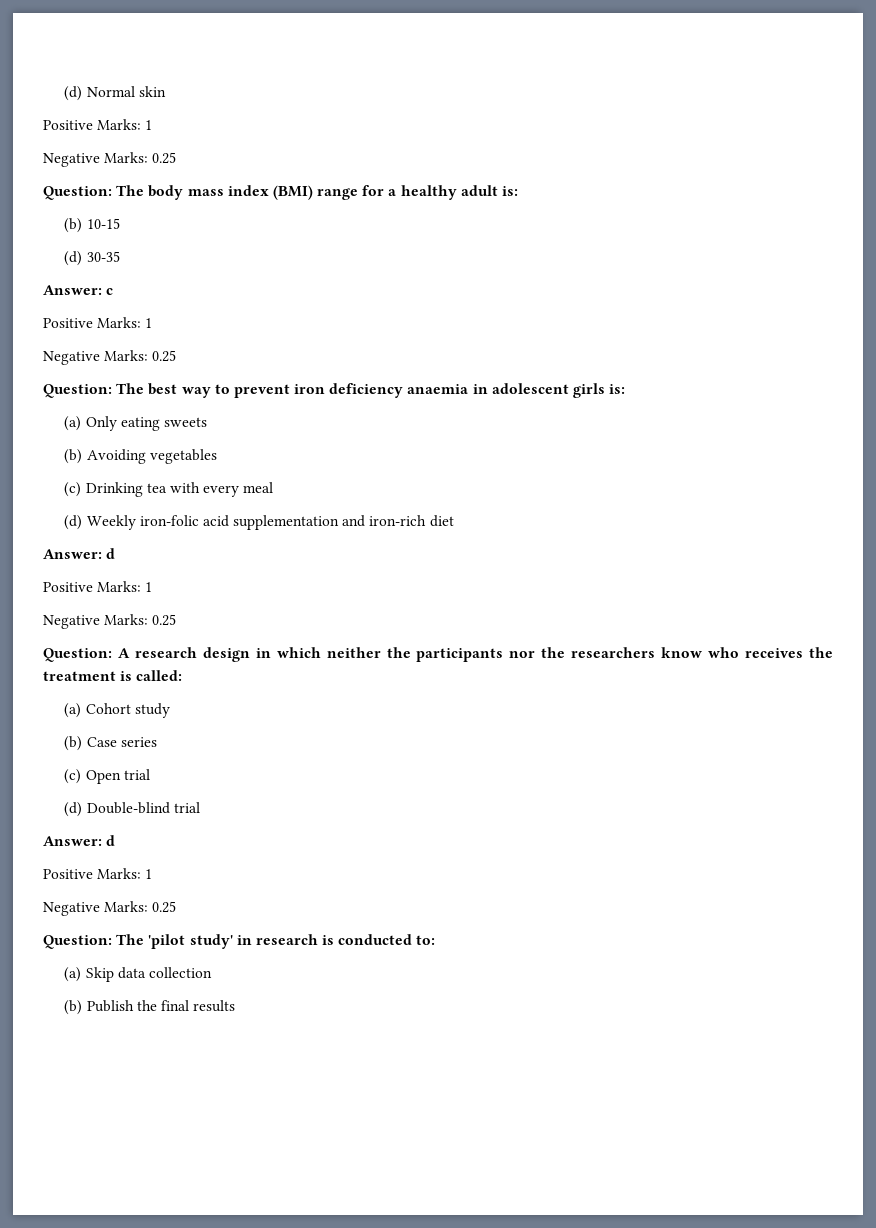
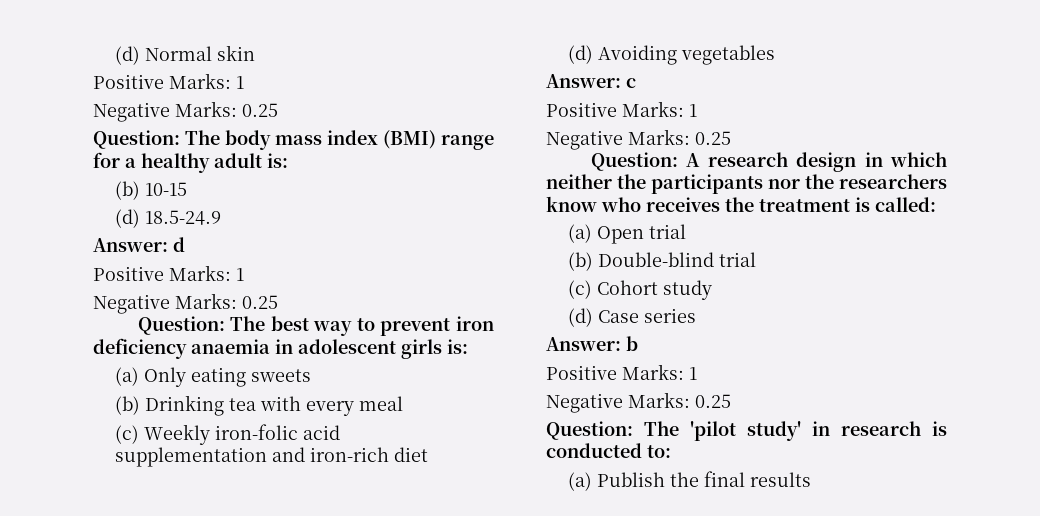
[86,251,120,262] [43,285,114,295] 30-35 // Answer: c -> [144,210,221,225] [93,237,185,252] 18.5-24.9 // Answer: d
[86,449,217,464] [64,482,82,497] Avoiding vegetables // (c) -> (140, 405) none
[64,515,83,530] (d) -> [114,425,139,444] (c)
[43,548,116,559] // Answer: d -> [567,45,775,65] [546,74,636,88] // (d) Avoiding vegetables // Answer: c
(82, 710) none -> [596,224,686,244] [567,252,756,271] [567,280,592,299] Open trial // (b) Double-blind trial // (c)
[64,736,83,751] (b) -> [567,308,593,327] (d)
[64,769,150,784] [64,802,200,817] [43,835,116,846] // (c) Open trial // (d) Double-blind trial // Answer: d -> [546,336,638,351] // Answer: b
[85,967,212,982] [64,1000,83,1015] Skip data collection // (b) -> (592, 481) none

